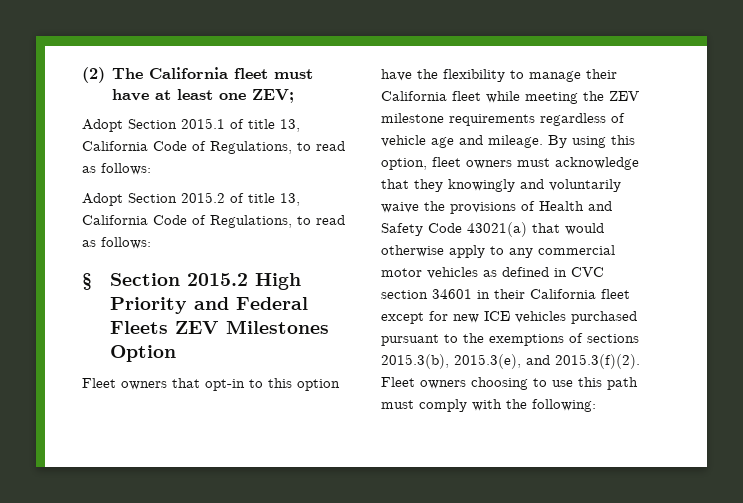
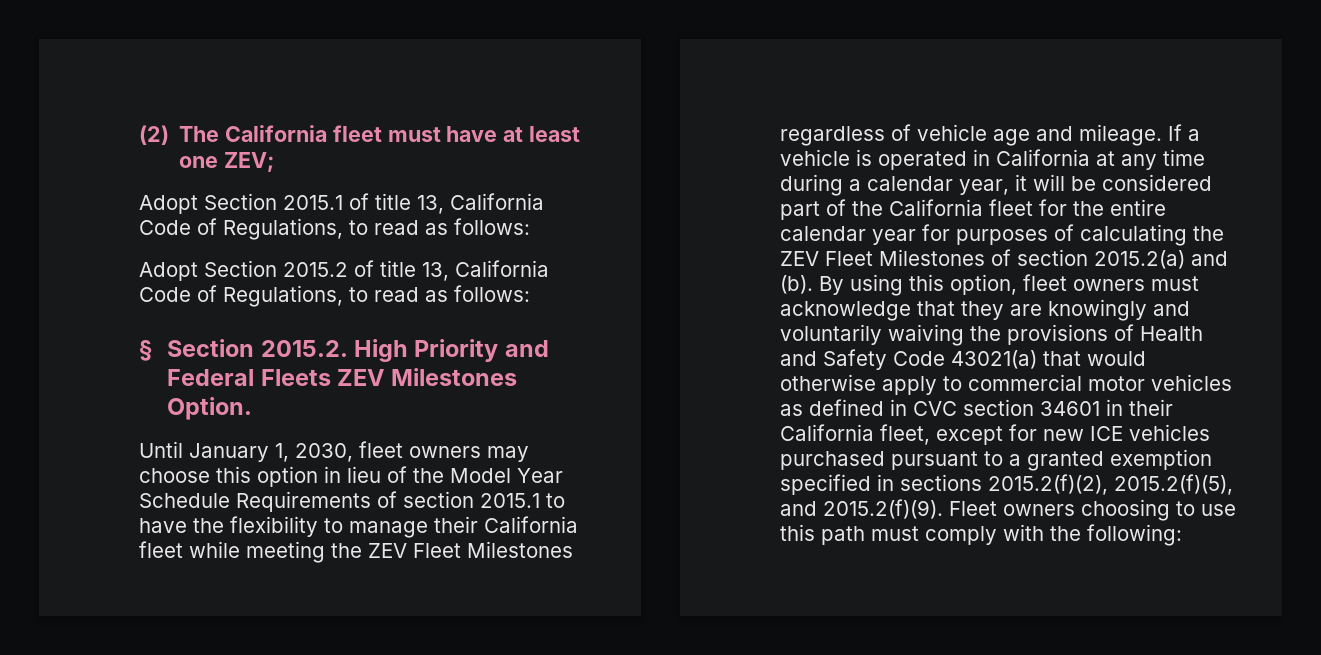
[186,273,248,286] 2015.2 -> [260,340,348,357] 2015.2.
[109,345,176,362] [82,378,340,391] Option // Fleet owners that opt-in to this option -> [167,397,253,420] [139,441,529,462] [139,466,563,487] [139,491,565,512] Option. // Until January 1, 2030, fleet owners may choose this option in lieu of the Model Year Schedule Requirements of section 2015.1 to
[381,113,535,126] milestone requirements -> [413,541,573,558] Fleet Milestones
(543, 141) none -> [1168,124,1200,141] [780,149,1205,170] [780,174,1212,196] [780,199,1166,220] [780,224,1224,246] [780,249,1228,269] [780,275,813,294] If a vehicle is operated in California at any time during a calendar year, it will be considered part of the California fleet for the entire calendar year for purposes of calculating the ZEV Fleet Milestones of section 2015.2(a) and (b).
(443, 185) none -> [1010,304,1042,316] are
[381,202,419,213] waive -> [888,324,964,346] waiving
[509,248,533,258] any -> (962, 383) none
[601,289,630,299] fleet -> [880,424,930,445] fleet,
[463,333,639,346] [381,354,640,369] the exemptions of sections 2015.3(b), 2015.3(e), and 2015.3(f)(2). -> [1009,449,1212,471] [780,474,1233,495] [780,499,943,519] a granted exemption specified in sections 2015.2(f)(2), 2015.2(f)(5), and 2015.2(f)(9).

